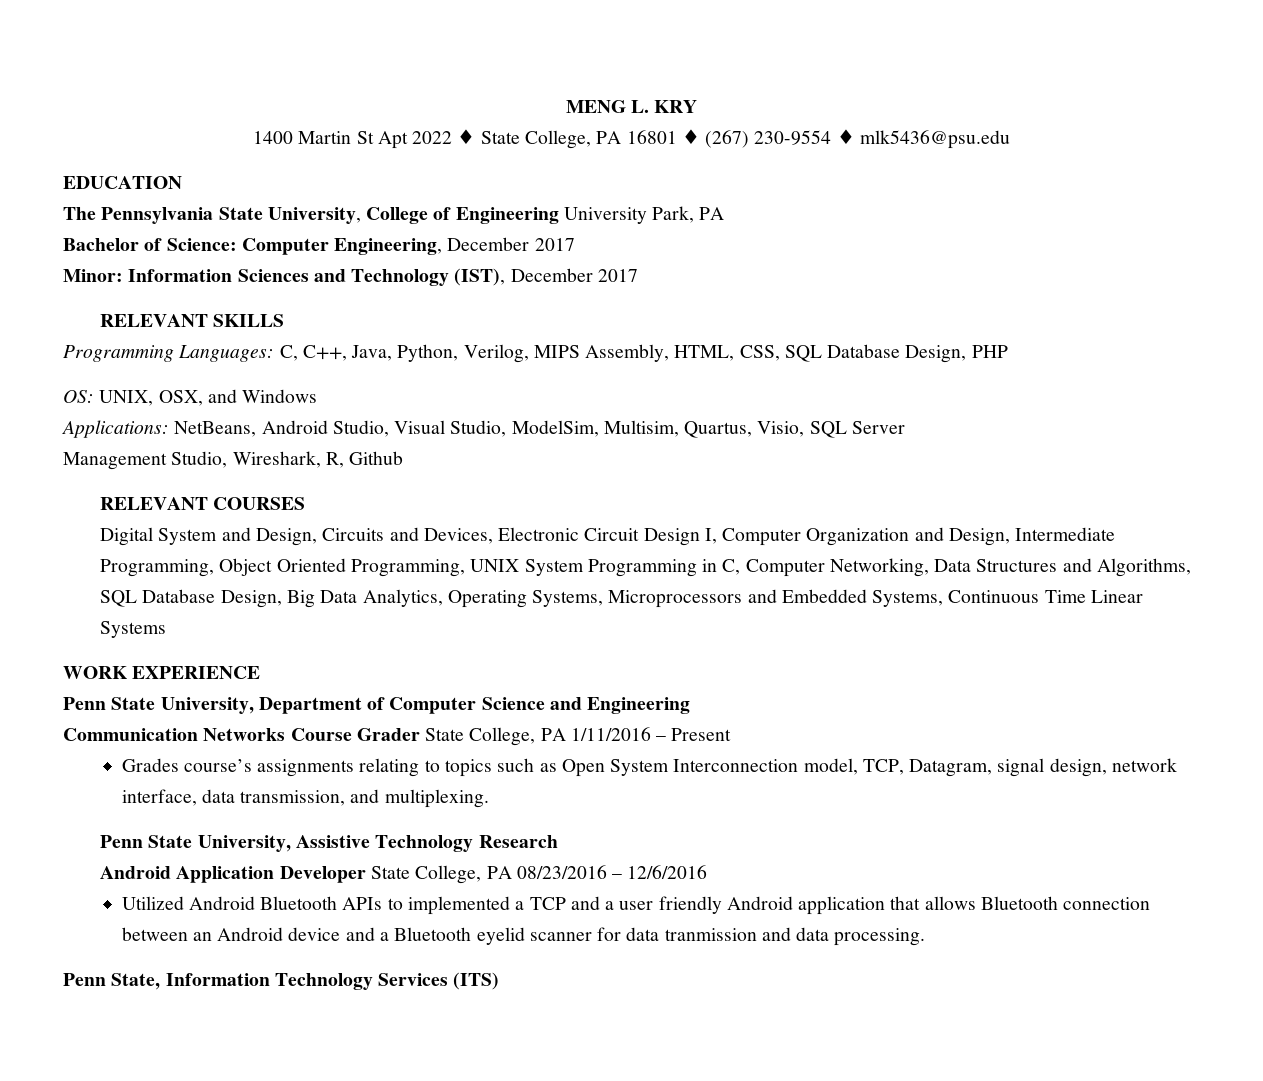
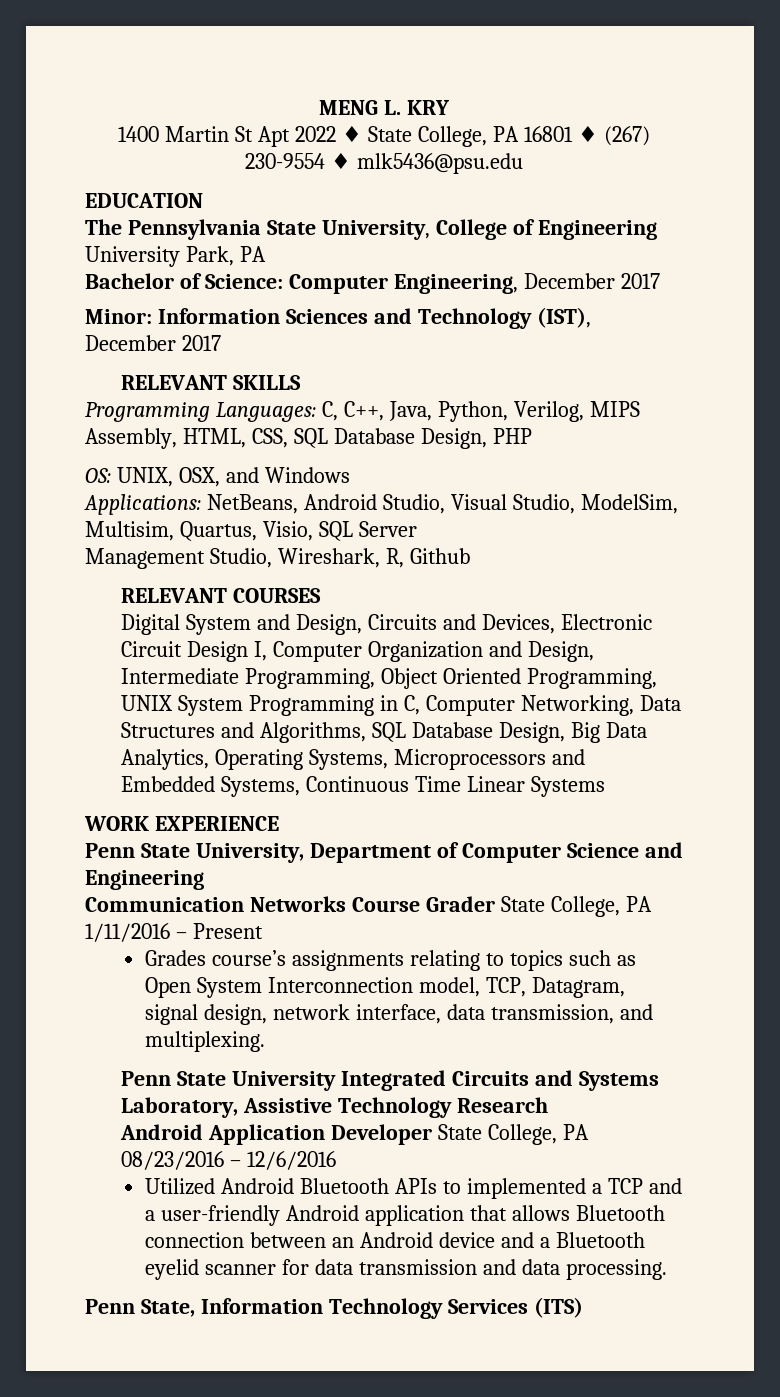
[197,835,291,852] University, -> [231,1070,659,1091] [120,1097,238,1118] University Integrated Circuits and Systems Laboratory,
[619,896,722,914] user friendly -> [161,1205,281,1226] user-friendly
[664,928,757,941] tranmission -> [358,1259,477,1275] transmission

